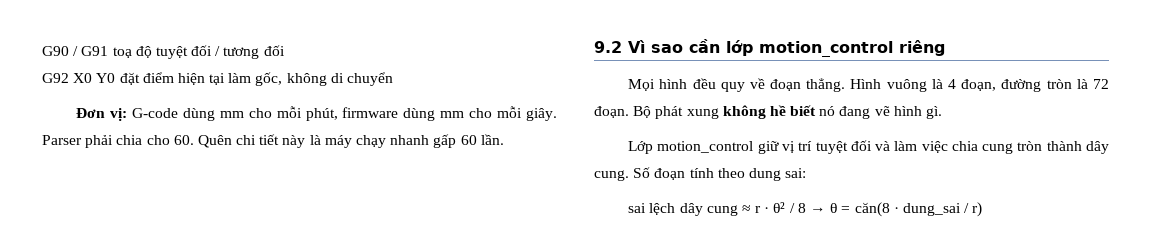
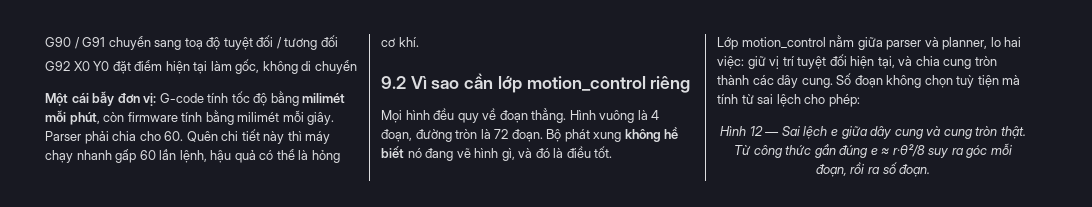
(109, 51) none -> [108,36,182,50] chuyển sang
[76,106,493,121] Đơn vị: G-code dùng mm cho mỗi phút, firmware dùng mm cho -> [45,91,346,106] [45,110,280,125] Một cái bẫy đơn vị: G-code tính tốc độ bằng milimét mỗi phút, còn firmware tính bằng milimét
[309,135,321,145] là -> [287,131,302,141] thì
[480,134,504,145] lần. -> [159,149,340,163] [381,37,419,47] lần lệnh, hậu quả có thể là hỏng cơ khí.
[926,106,943,119] [628,141,754,154] gì. // Lớp motion_control -> [501,146,613,161] [717,35,1022,50] [717,56,744,69] gì, và đó là điều tốt. // Lớp motion_control nằm giữa parser và planner, lo hai việc:
[875,141,948,153] và làm việc -> [850,56,913,69] hiện tại, và
(1082, 146) none -> [752,75,774,85] các
[689,168,807,181] [628,202,983,217] tính theo dung sai: // sai lệch dây cung ≈ r · θ² / 8 → θ = căn(8 · dung_sai / r) -> [886,75,1021,88] [717,94,860,107] [720,126,1026,139] [734,143,1013,158] [815,162,931,177] không chọn tuỳ tiện mà tính từ sai lệch cho phép: // Hình 12 — Sai lệch e giữa dây cung và cung tròn thật. Từ công thức gần đúng e ≈ r·θ²/8 suy ra góc mỗi đoạn, rồi ra số đoạn.

